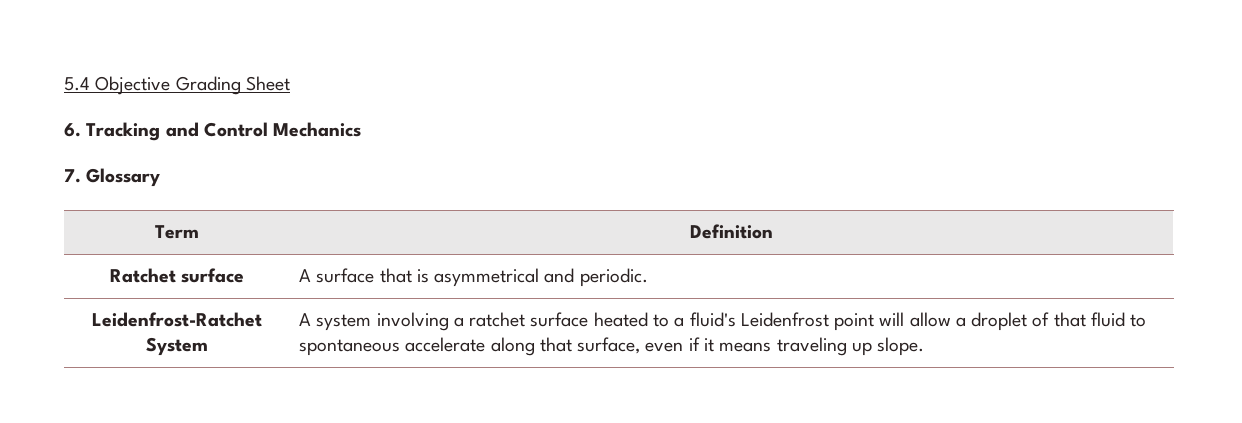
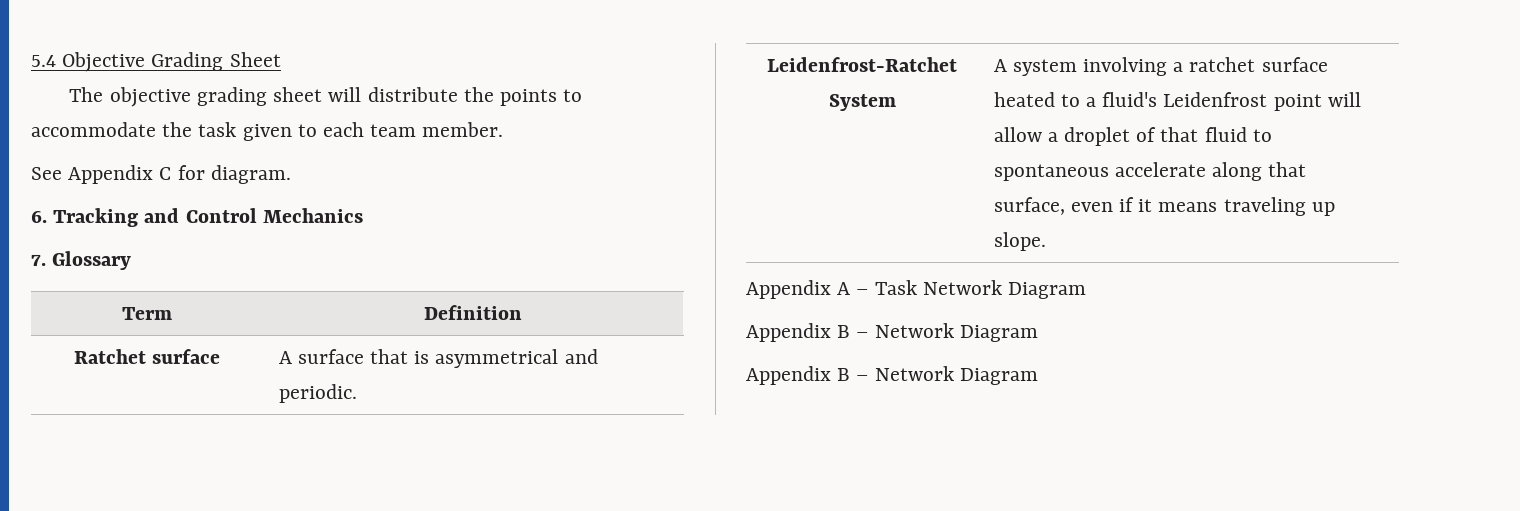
(290, 83) none -> [69,87,583,107] [31,122,504,141] [31,165,291,184] // The objective grading sheet will distribute the points to accommodate the task given to each team member. // See Appendix C for diagram.
(925, 346) none -> [746,280,1087,299] [746,323,1038,342] [746,366,1038,385] // Appendix A – Task Network Diagram // Appendix B – Network Diagram // Appendix B – Network Diagram

